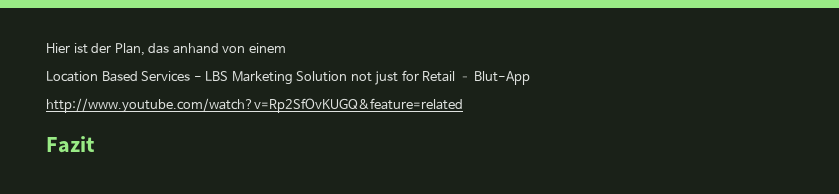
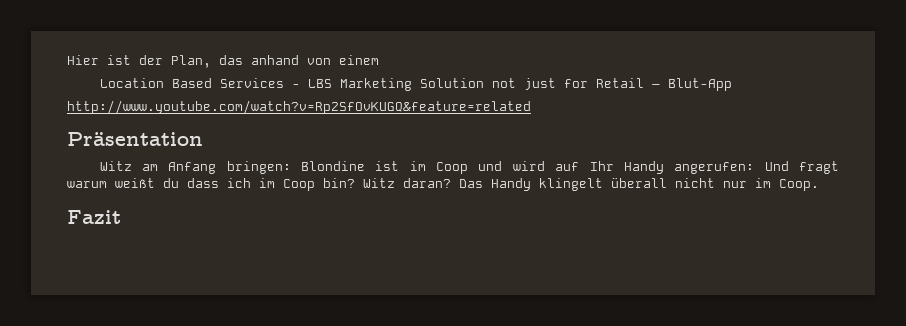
(463, 105) none -> [67,132,203,146] [99,161,840,174] [67,178,819,191] // Präsentation // Witz am Anfang bringen: Blondine ist im Coop und wird auf Ihr Handy angerufen: Und fragt warum weißt du dass ich im Coop bin? Witz daran? Das Handy klingelt überall nicht nur im Coop.

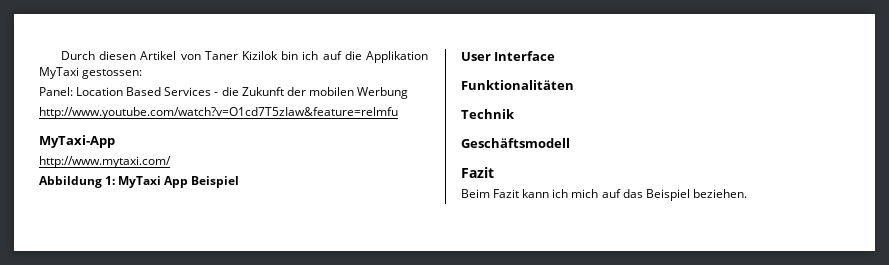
[67,55,379,68] [99,78,732,91] [67,100,531,114] [67,132,203,146] [99,161,840,174] [67,178,819,191] [67,210,121,224] Hier ist der Plan, das anhand von einem // Location Based Services - LBS Marketing Solution not just for Retail – Blut-App // http://www.youtube.com/watch?v=Rp2SfOvKUGQ&feature=related // Präsentation // Witz am Anfang bringen: Blondine ist im Coop und wird auf Ihr Handy angerufen: Und fragt warum weißt du dass ich im Coop bin? Witz daran? Das Handy klingelt überall nicht nur im Coop. // Fazit -> [60,51,428,63] [39,67,143,79] [39,87,408,99] [39,107,398,119] [39,135,115,148] [39,156,171,168] [39,176,240,188] [461,51,556,61] [461,80,574,90] [461,109,515,119] [461,138,570,148] [461,167,494,178] [461,189,747,201] Durch diesen Artikel von Taner Kizilok bin ich auf die Applikation MyTaxi gestossen: // Panel: Location Based Services - die Zukunft der mobilen Werbung // http://www.youtube.com/watch?v=O1cd7T5zIaw&feature=relmfu // MyTaxi-App // http://www.mytaxi.com/ // Abbildung 1: MyTaxi App Beispiel // User Interface // Funktionalitäten // Technik // Geschäftsmodell // Fazit // Beim Fazit kann ich mich auf das Beispiel beziehen.

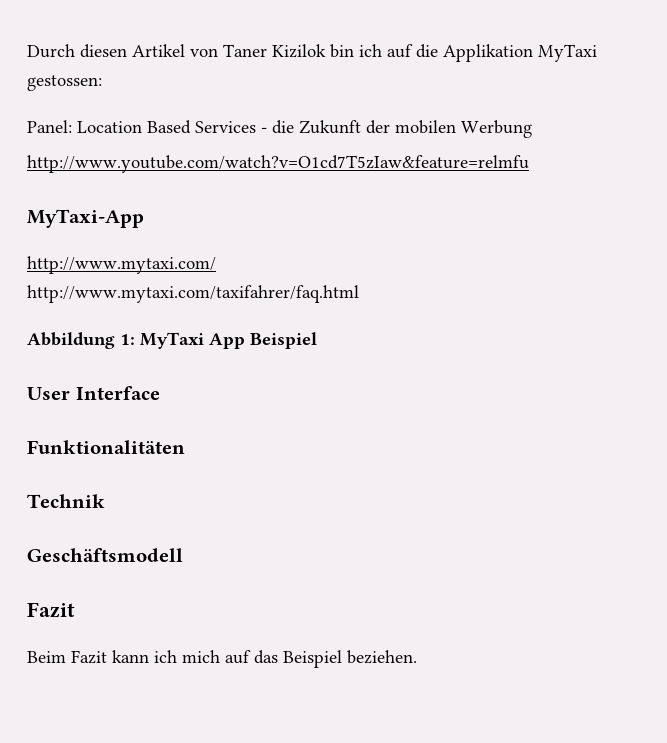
(171, 162) none -> [27,285,359,303] // http://www.mytaxi.com/taxifahrer/faq.html

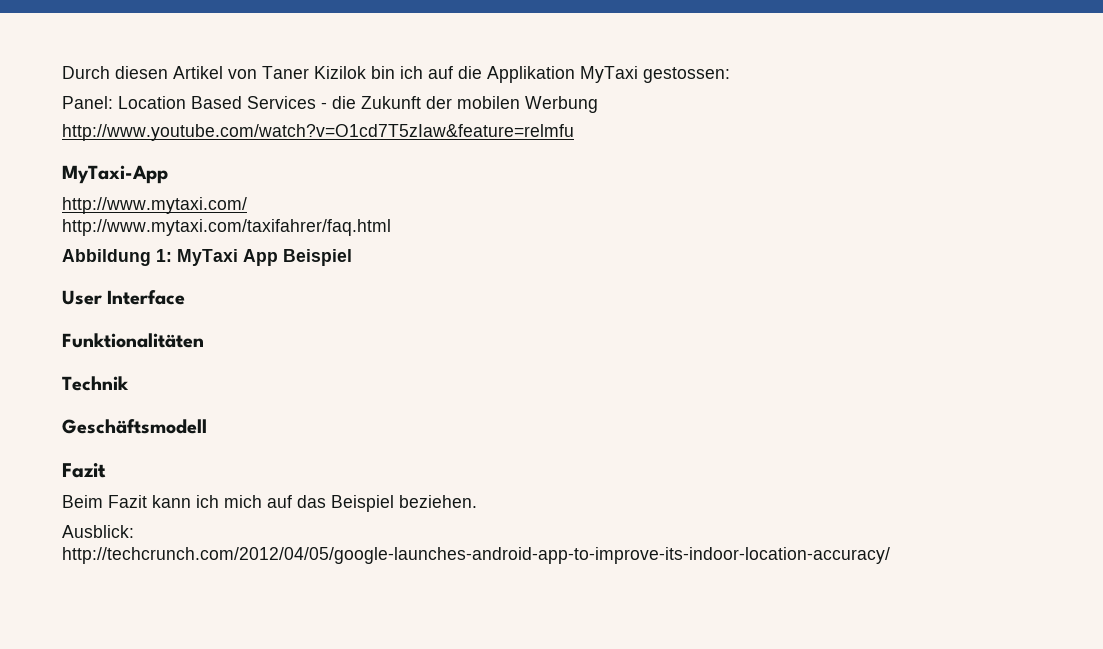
(417, 657) none -> [62,525,134,538] [62,547,890,564] // Ausblick: // http://techcrunch.com/2012/04/05/google-launches-android-app-to-improve-its-indoor-location-accuracy/

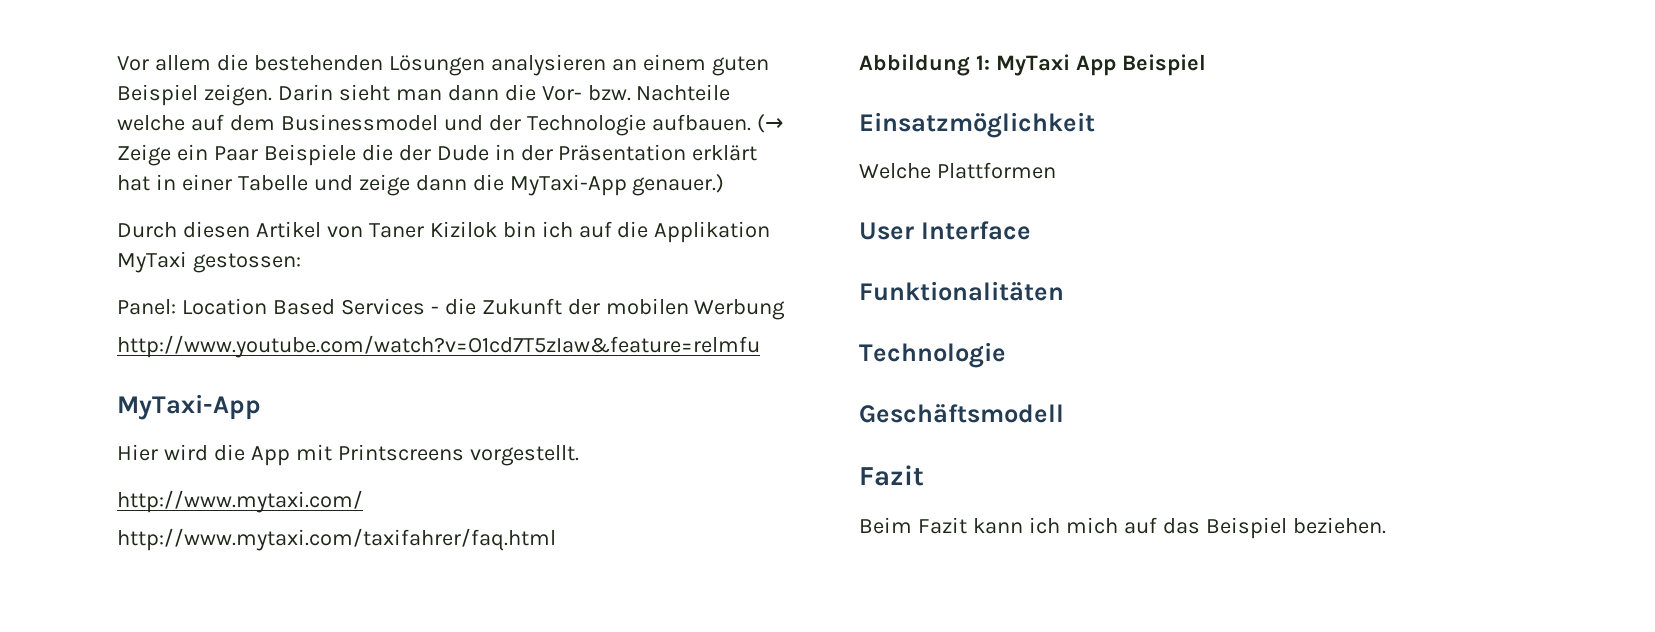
(62, 72) none -> [117,54,769,76] [117,84,731,106] [117,114,783,136] [117,144,758,166] [117,174,725,196] Vor allem die bestehenden Lösungen analysieren an einem guten Beispiel zeigen. Darin sieht man dann die Vor- bzw. Nachteile welche auf dem Businessmodel und der Technologie aufbauen. (→ Zeige ein Paar Beispiele die der Dude in der Präsentation erklärt hat in einer Tabelle und zeige dann die MyTaxi-App genauer.) //
(168, 174) none -> [117,444,579,466] // Hier wird die App mit Printscreens vorgestellt.
(352, 257) none -> [859,112,1095,138] [859,162,1056,179] // Einsatzmöglichkeit // Welche Plattformen
[62,376,129,391] Technik -> [859,342,1006,368] Technologie
[62,525,134,538] [62,547,890,564] // Ausblick: // http://techcrunch.com/2012/04/05/google-launches-android-app-to-improve-its-indoor-location-accuracy/ -> (1386, 525) none

